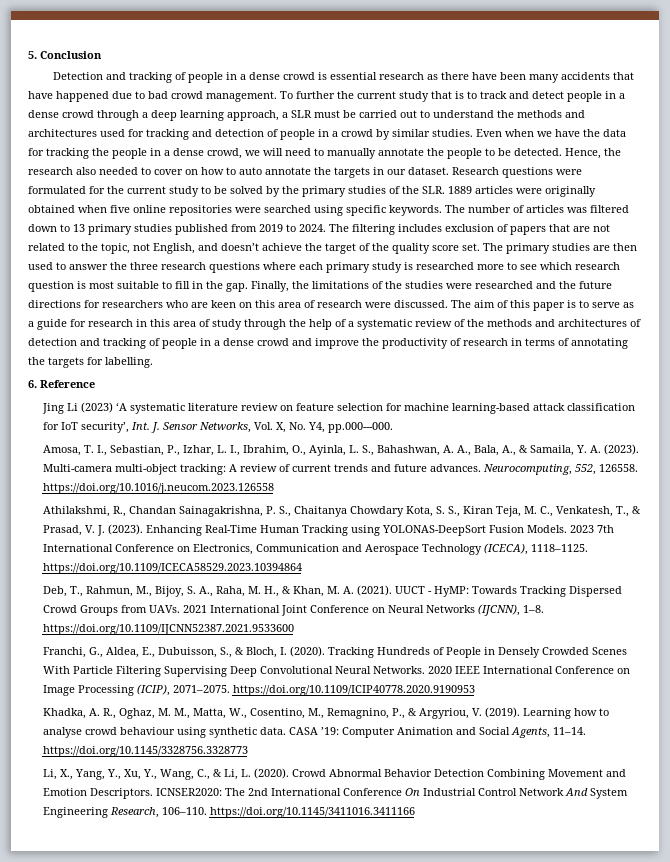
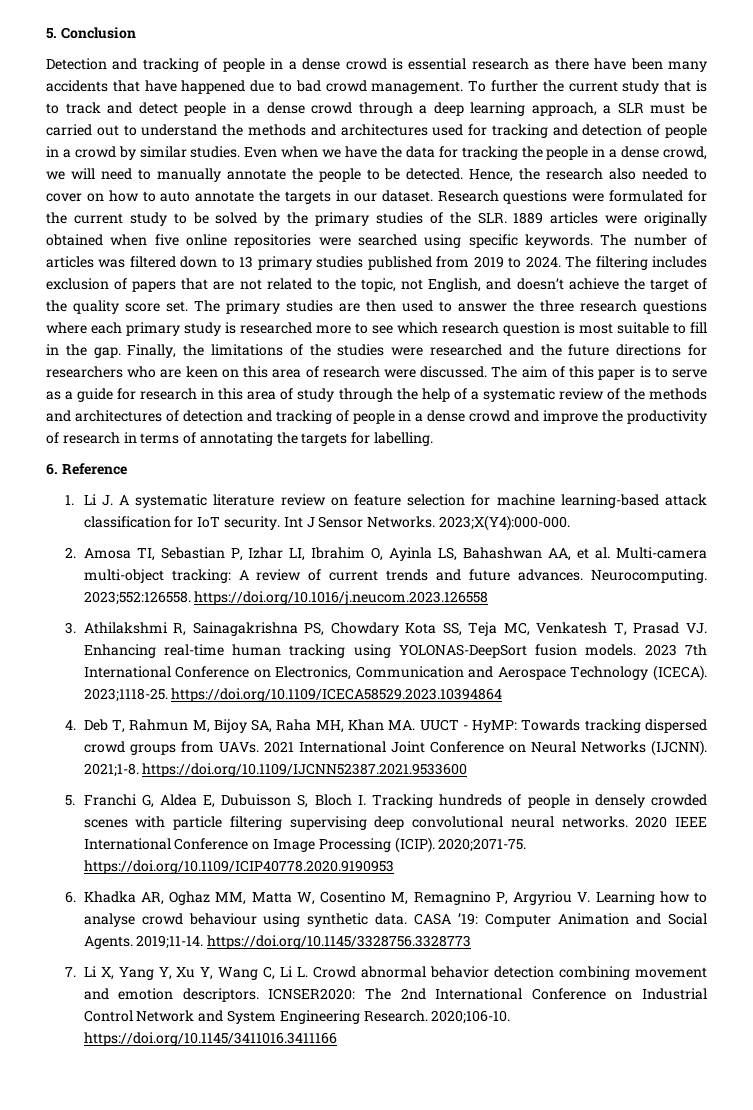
[41,402,127,414] Jing Li (2023) ‘A -> [64,494,130,506] 1. Li J. A
[80,422,393,433] [42,444,639,456] security’, Int. J. Sensor Networks, Vol. X, No. Y4, pp.000---000. // Amosa, T. I., Sebastian, P., Izhar, L. I., Ibrahim, O., Ayinla, L. S., Bahashwan, A. A., Bala, A., & Samaila, Y. A. (2023). -> [223,515,570,531] [64,547,611,561] security. Int J Sensor Networks. 2023;X(Y4):000-000. // 2. Amosa TI, Sebastian P, Izhar LI, Ibrahim O, Ayinla LS, Bahashwan AA, et al.
[482,464,638,475] [42,483,274,494] [42,506,641,517] [42,524,567,536] Neurocomputing, 552, 126558. https://doi.org/10.1016/j.neucom.2023.126558 // Athilakshmi, R., Chandan Sainagakrishna, P. S., Chaitanya Chowdary Kota, S. S., Kiran Teja, M. C., Venkatesh, T., & Prasad, V. J. (2023). Enhancing Real-Time Human Tracking using YOLONAS-DeepSort Fusion Models. -> [591,569,708,583] [83,591,489,605] [64,622,708,636] [83,644,637,658] Neurocomputing. 2023;552:126558. https://doi.org/10.1016/j.neucom.2023.126558 // 3. Athilakshmi R, Sainagakrishna PS, Chowdary Kota SS, Teja MC, Venkatesh T, Prasad VJ. Enhancing real-time human tracking using YOLONAS-DeepSort fusion models.
[483,543,588,555] (ICECA), 1118–1125. -> [653,665,707,681] [83,688,168,702] (ICECA). 2023;1118-25.
[42,585,622,597] [42,605,118,616] Deb, T., Rahmun, M., Bijoy, S. A., Raha, M. H., & Khan, M. A. (2021). UUCT - HyMP: Towards Tracking Dispersed Crowd Groups -> [64,719,707,733] [83,741,176,755] 4. Deb T, Rahmun M, Bijoy SA, Raha MH, Khan MA. UUCT - HyMP: Towards tracking dispersed crowd groups
[477,604,544,616] (IJCNN), 1–8. -> [651,740,707,756] [83,763,139,777] (IJCNN). 2021;1-8.
[42,646,627,658] [42,666,425,677] Franchi, G., Aldea, E., Dubuisson, S., & Bloch, I. (2020). Tracking Hundreds of People in Densely Crowded Scenes With Particle Filtering Supervising Deep Convolutional Neural Networks. -> [64,794,708,808] [83,816,628,830] 5. Franchi G, Aldea E, Dubuisson S, Bloch I. Tracking hundreds of people in densely crowded scenes with particle filtering supervising deep convolutional neural networks.
[136,684,230,696] (ICIP), 2071–2075. -> [394,837,527,853] (ICIP). 2020;2071-75.
[42,707,520,719] Khadka, A. R., Oghaz, M. M., Matta, W., Cosentino, M., Remagnino, P., & Argyriou, V. (2019). -> [64,891,591,905] 6. Khadka AR, Oghaz MM, Matta W, Cosentino M, Remagnino P, Argyriou V.
[510,727,586,738] Agents, 11–14. -> [83,935,204,949] Agents. 2019;11-14.
[42,768,626,780] [42,788,153,799] Li, X., Yang, Y., Xu, Y., Wang, C., & Li, L. (2020). Crowd Abnormal Behavior Detection Combining Movement and Emotion Descriptors. -> [64,966,708,980] [83,988,259,1002] 7. Li X, Yang Y, Xu Y, Wang C, Li L. Crowd abnormal behavior detection combining movement and emotion descriptors.
[404,788,420,796] On -> [615,991,633,1000] on
[564,788,588,796] And -> [198,1010,224,1022] and
[109,807,207,818] Research, 106–110. -> [363,1010,511,1024] Research. 2020;106-10.

